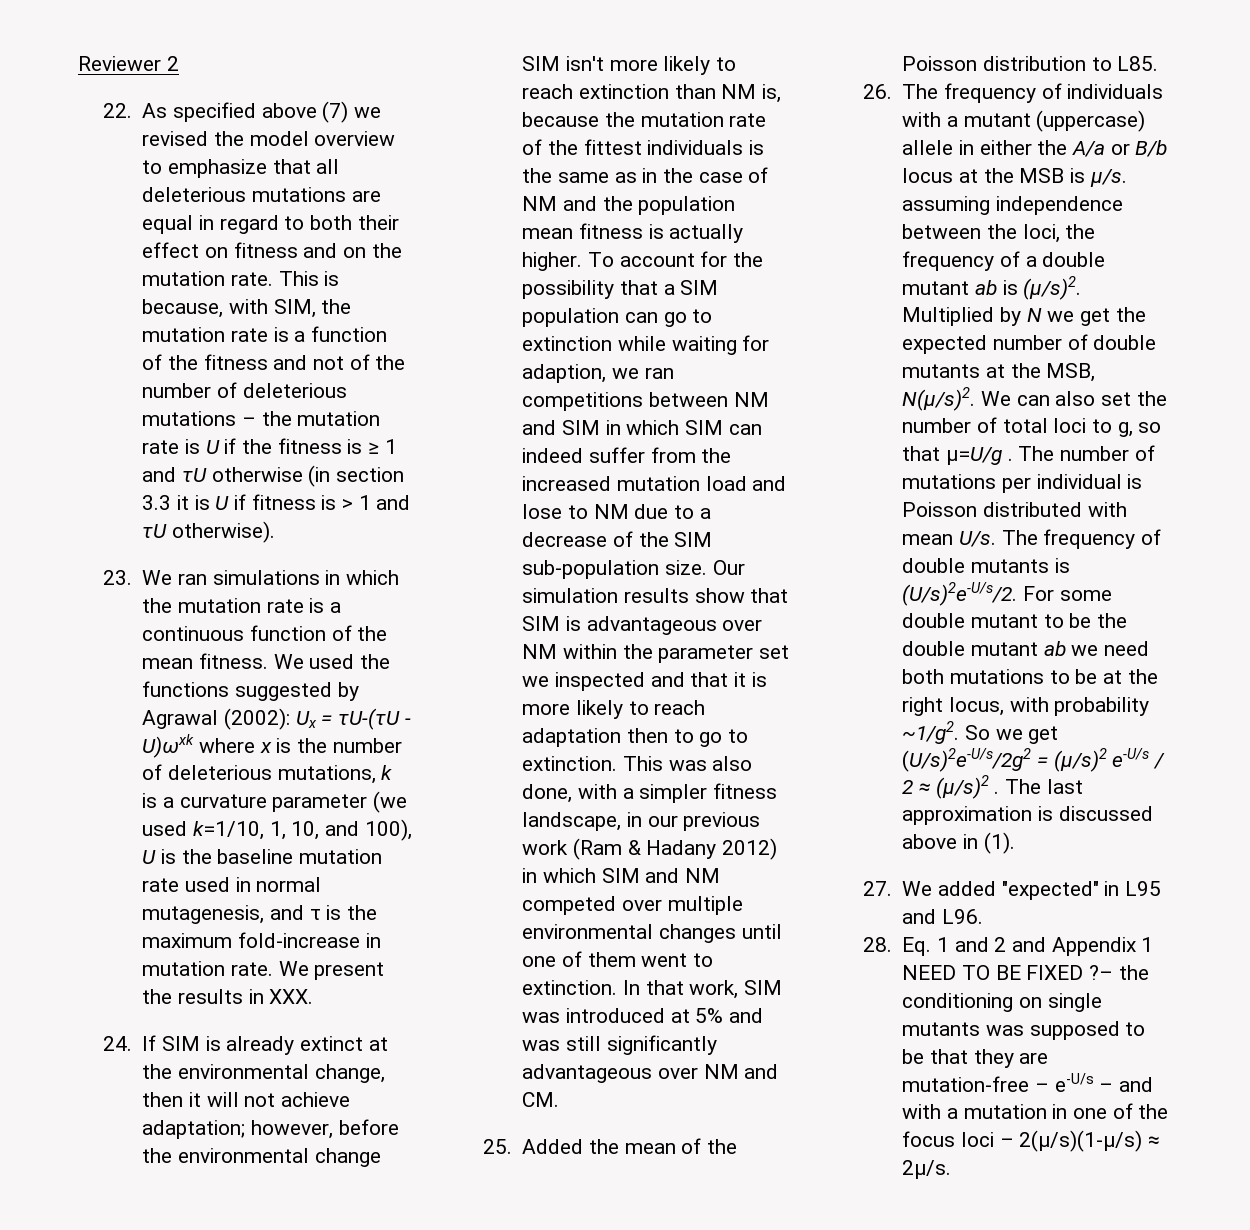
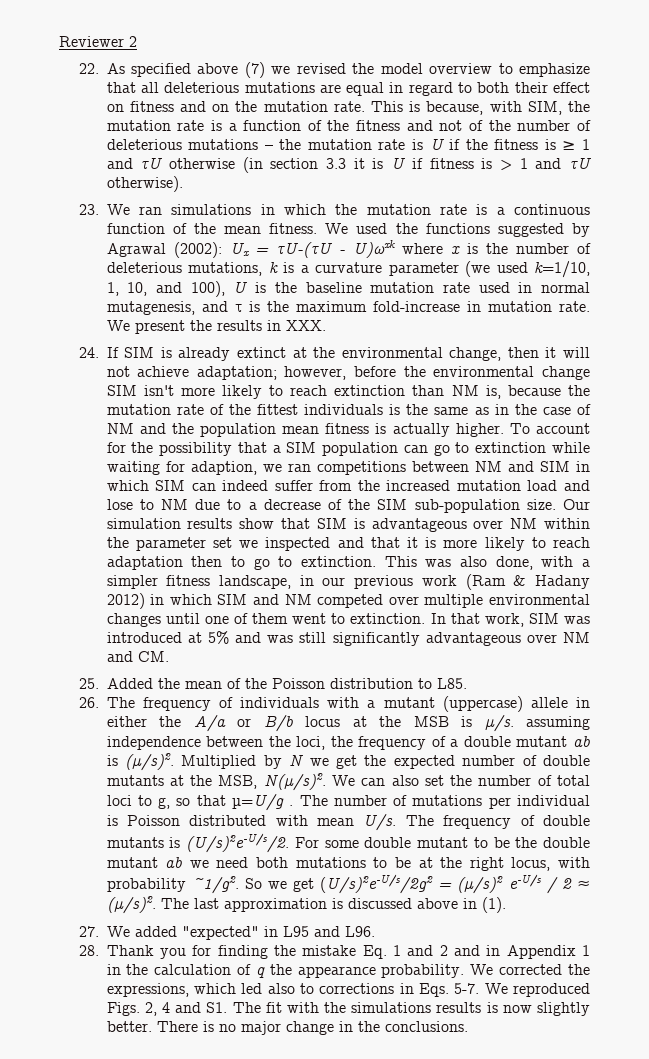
[935,775,1000,799] (µ/s)2 . -> [106,896,156,914] (µ/s)2.
(892, 944) none -> [106,945,357,959] Thank you for finding the mistake
(1047, 944) none -> [486,945,501,956] in
[902,965,1149,980] [902,993,1102,1012] [902,1021,1146,1040] [902,1049,1049,1068] [902,1073,1154,1092] [902,1103,1169,1119] [902,1130,1161,1152] [902,1160,952,1179] NEED TO BE FIXED ?– the conditioning on single mutants was supposed to be that they are mutation-free – e-U/s – and with a mutation in one of the focus loci – 2(µ/s)(1-µ/s) ≈ 2µ/s. -> [106,964,590,978] [106,983,591,997] [106,1002,590,1016] [106,1021,468,1035] in the calculation of q the appearance probability. We corrected the expressions, which led also to corrections in Eqs. 5-7. We reproduced Figs. 2, 4 and S1. The fit with the simulations results is now slightly better. There is no major change in the conclusions.

